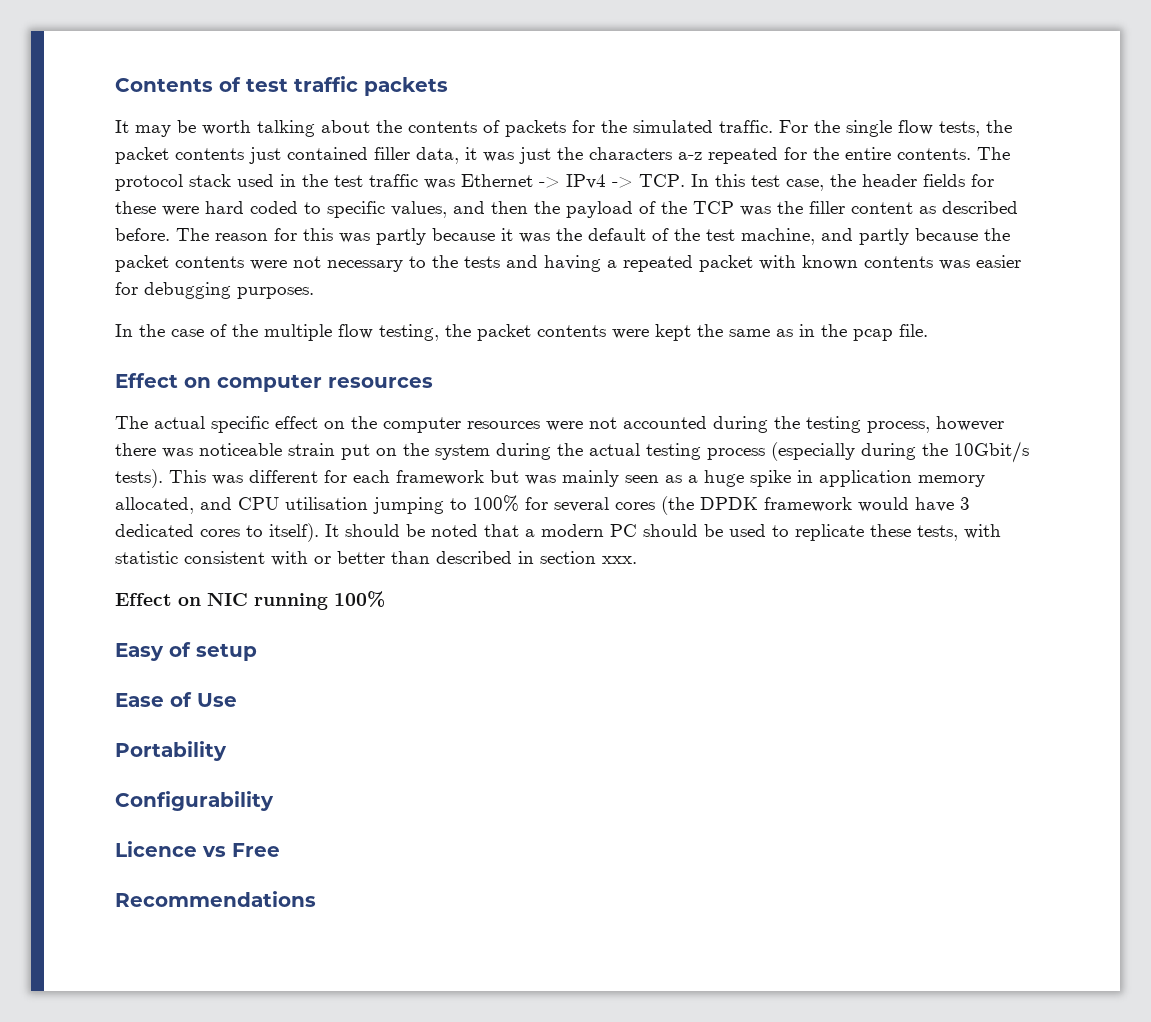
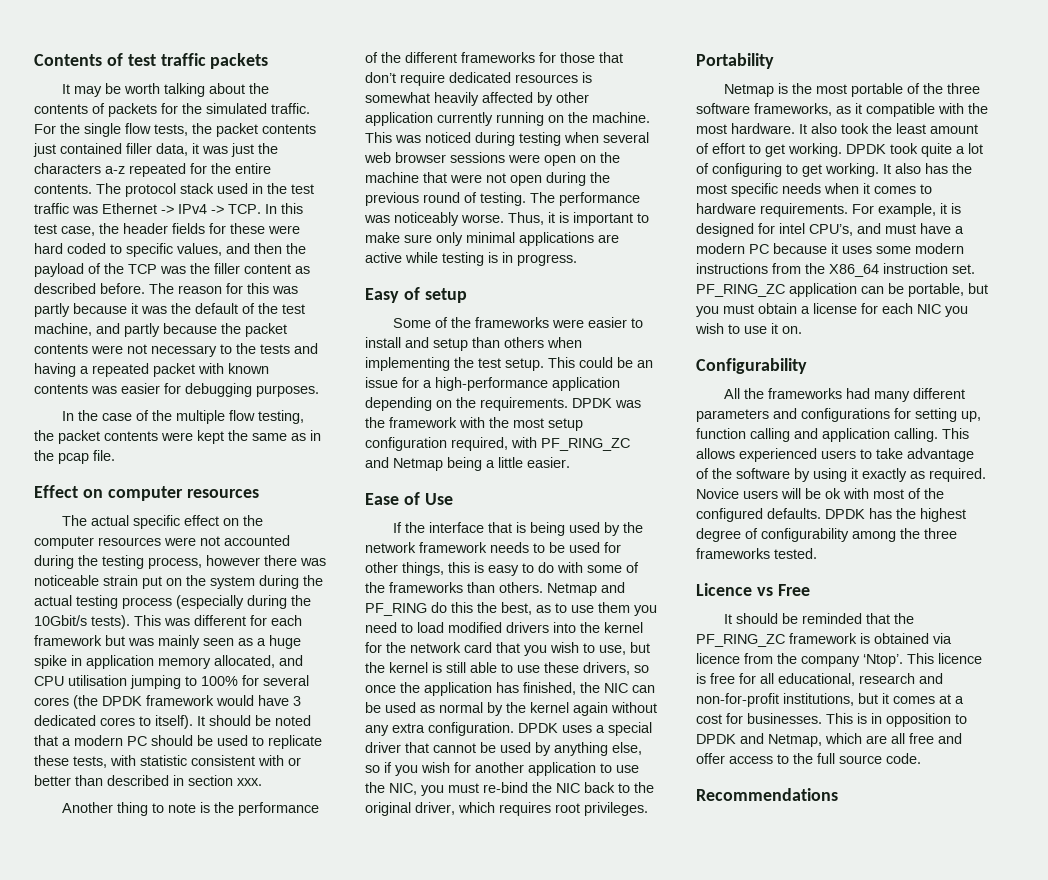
[115,591,385,610] [115,642,257,661] [115,692,237,707] [115,741,227,761] [115,791,274,811] [115,841,280,857] Effect on NIC running 100% // Easy of setup // Ease of Use // Portability // Configurability // Licence vs Free -> [62,802,320,816] [365,52,623,63] [365,72,592,86] [365,92,589,106] [365,112,650,126] [365,132,649,146] [364,152,620,166] [365,172,610,186] [365,192,640,206] [364,212,649,226] [365,232,619,246] [365,252,577,266] [365,287,467,303] [393,317,644,328] [365,337,582,351] [365,357,653,371] [365,377,620,391] [365,397,641,411] [365,417,583,431] [365,437,630,451] [365,457,570,471] [365,492,453,505] [393,522,644,536] [365,542,621,553] [365,562,639,576] [365,582,625,596] [365,602,657,616] [365,622,643,633] [365,642,650,656] [365,662,649,675] [365,682,655,696] [365,702,657,716] [365,722,652,736] [365,742,642,756] [365,762,639,776] [365,782,654,796] [365,802,648,816] [696,53,774,69] [724,83,981,97] [696,103,988,117] [696,123,978,134] [696,143,983,157] [696,163,972,177] [696,183,932,197] [696,203,961,217] [696,223,964,237] [696,243,964,254] [696,263,975,277] [696,283,988,297] [696,303,968,317] [695,323,802,334] [696,358,807,374] [724,388,966,402] [696,408,981,422] [696,428,969,442] [696,448,974,462] [696,468,986,482] [696,488,944,499] [696,508,966,522] [696,528,957,542] [696,548,817,559] [696,583,810,596] [724,613,915,624] [696,633,952,647] [696,653,982,667] [696,673,943,686] [696,693,964,707] [696,713,967,727] [696,733,962,747] [696,753,921,764] Another thing to note is the performance of the different frameworks for those that don’t require dedicated resources is somewhat heavily affected by other application currently running on the machine. This was noticed during testing when several web browser sessions were open on the machine that were not open during the previous round of testing. The performance was noticeably worse. Thus, it is important to make sure only minimal applications are active while testing is in progress. // Easy of setup // Some of the frameworks were easier to install and setup than others when implementing the test setup. This could be an issue for a high-performance application depending on the requirements. DPDK was the framework with the most setup configuration required, with PF_RING_ZC and Netmap being a little easier. // Ease of Use // If the interface that is being used by the network framework needs to be used for other things, this is easy to do with some of the frameworks than others. Netmap and PF_RING do this the best, as to use them you need to load modified drivers into the kernel for the network card that you wish to use, but the kernel is still able to use these drivers, so once the application has finished, the NIC can be used as normal by the kernel again without any extra configuration. DPDK uses a special driver that cannot be used by anything else, so if you wish for another application to use the NIC, you must re-bind the NIC back to the original driver, which requires root privileges. // Portability // Netmap is the most portable of the three software frameworks, as it compatible with the most hardware. It also took the least amount of effort to get working. DPDK took quite a lot of configuring to get working. It also has the most specific needs when it comes to hardware requirements. For example, it is designed for intel CPU’s, and must have a modern PC because it uses some modern instructions from the X86_64 instruction set. PF_RING_ZC application can be portable, but you must obtain a license for each NIC you wish to use it on. // Configurability // All the frameworks had many different parameters and configurations for setting up, function calling and application calling. This allows experienced users to take advantage of the software by using it exactly as required. Novice users will be ok with most of the configured defaults. DPDK has the highest degree of configurability among the three frameworks tested. // Licence vs Free // It should be reminded that the PF_RING_ZC framework is obtained via licence from the company ‘Ntop’. This licence is free for all educational, research and non-for-profit institutions, but it comes at a cost for businesses. This is in opposition to DPDK and Netmap, which are all free and offer access to the full source code.

